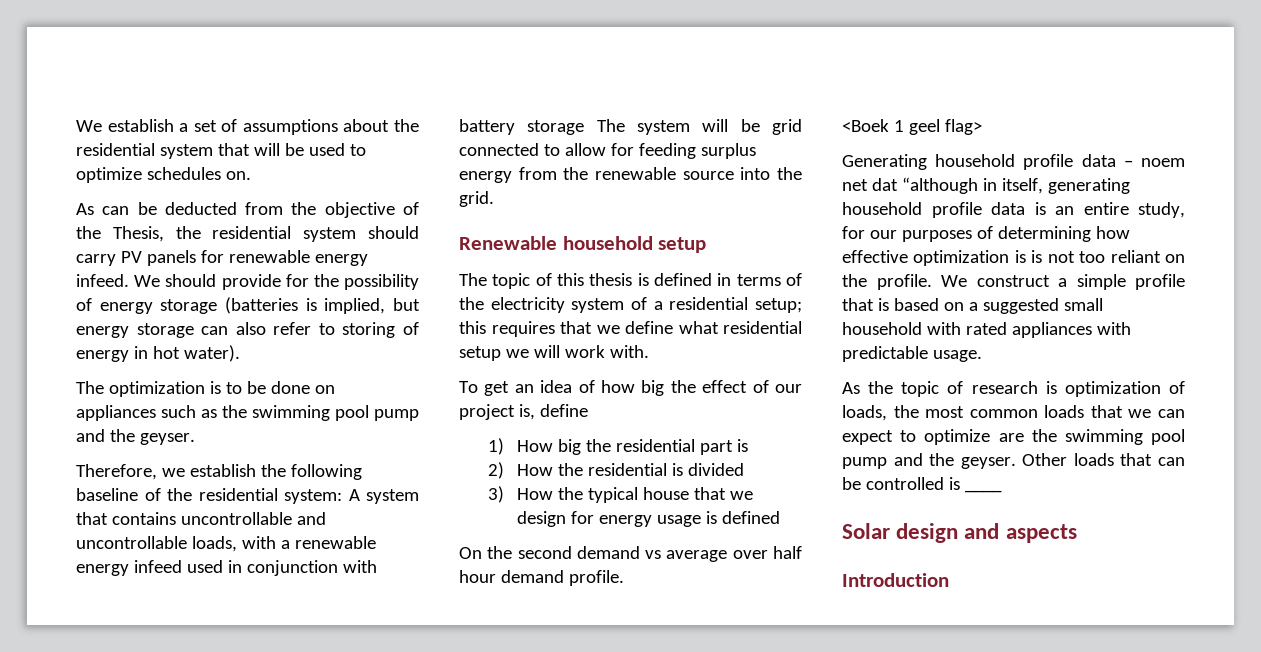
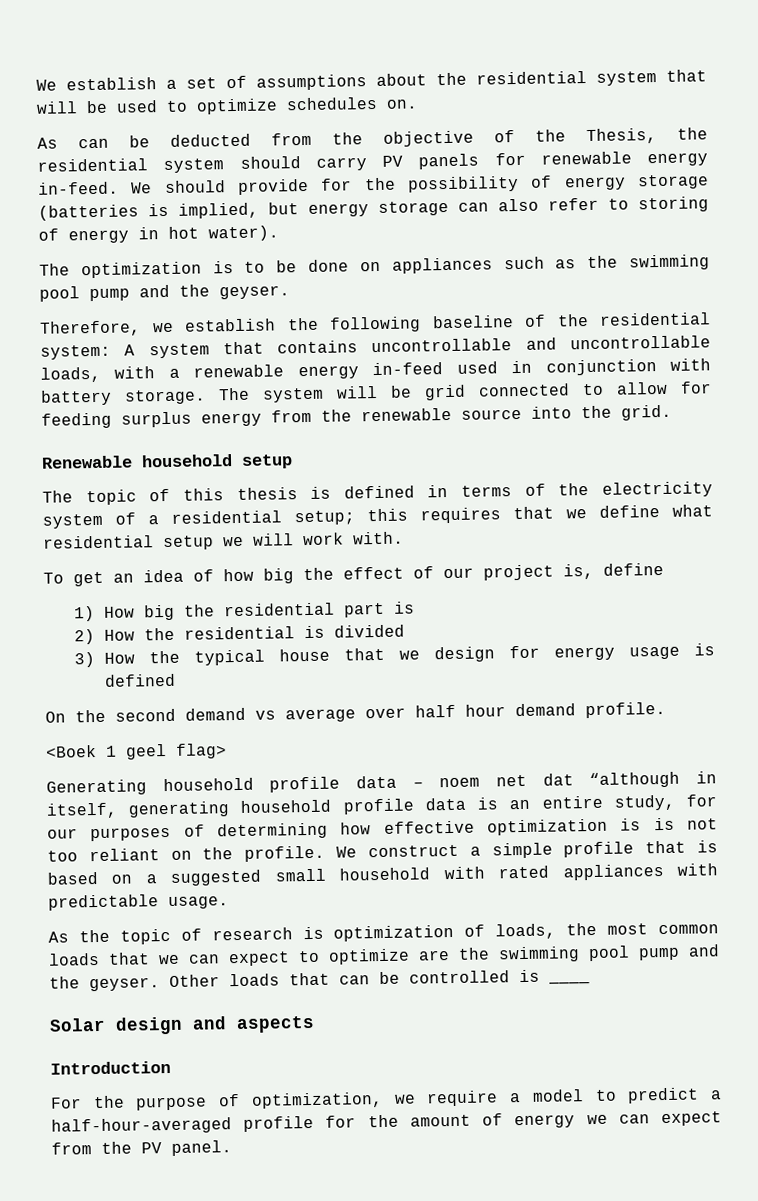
[76,274,129,287] infeed. -> [38,181,119,195] in-feed.
[133,560,182,573] infeed -> [372,362,444,376] in-feed
[527,120,585,135] storage -> [125,389,206,405] storage.
(949, 580) none -> [50,1087,723,1111] [51,1111,722,1135] [51,1140,232,1156] // For the purpose of optimization, we require a model to predict a half-hour-averaged profile for the amount of energy we can expect from the PV panel.

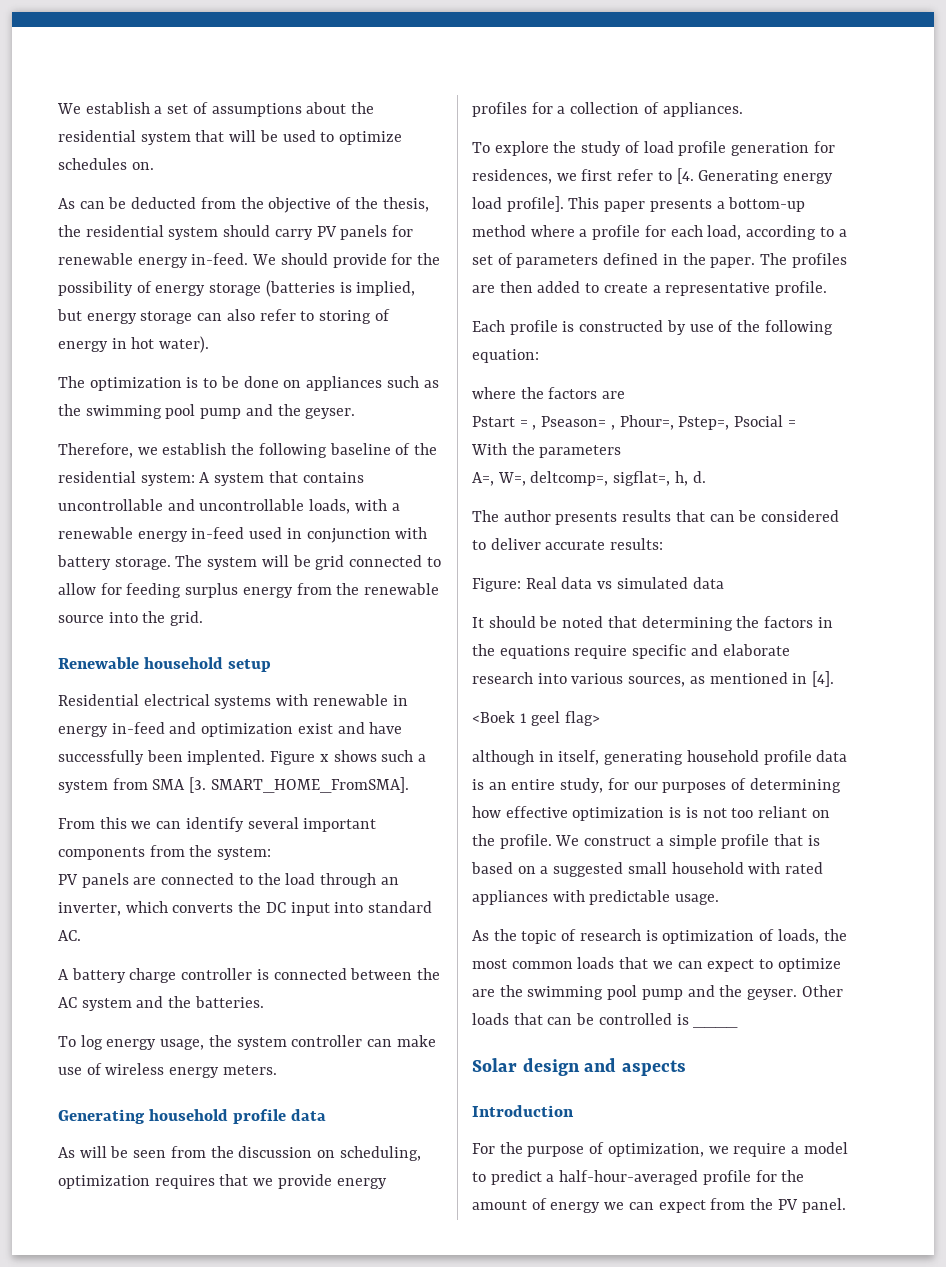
[586,128,657,145] Thesis, -> [382,197,429,212] thesis,
[42,481,713,506] [42,504,713,529] [43,531,404,551] [43,562,664,587] [74,601,416,622] [74,624,406,645] [74,643,716,668] [105,673,177,687] [45,701,666,723] [46,743,227,760] [46,771,681,796] The topic of this thesis is defined in terms of the electricity system of a residential setup; this requires that we define what residential setup we will work with. // To get an idea of how big the effect of our project is, define // 1) How big the residential part is // 2) How the residential is divided // 3) How the typical house that we design for energy usage is defined // On the second demand vs average over half hour demand profile. // <Boek 1 geel flag> // Generating household profile data – noem net dat “although -> [58,694,408,709] [58,722,403,737] [58,750,427,765] [58,777,409,793] [58,817,377,832] [58,845,272,860] [58,873,399,888] [58,901,433,916] [58,930,81,941] [58,968,441,983] [58,996,264,1011] [58,1035,436,1050] [58,1063,277,1078] [58,1109,327,1124] [58,1146,421,1161] [58,1174,387,1189] [472,102,743,117] [472,141,835,156] [472,168,834,184] [472,196,806,212] [472,225,847,240] [472,253,847,268] [472,281,828,296] [472,320,833,335] [472,349,539,363] [472,387,626,399] [472,415,796,430] [471,443,622,458] [472,471,706,486] [472,510,840,525] [472,538,664,550] [472,577,724,592] [472,616,833,631] [472,644,790,659] [472,671,835,687] [472,711,601,726] [472,750,534,765] Residential electrical systems with renewable in energy in-feed and optimization exist and have successfully been implented. Figure x shows such a system from SMA [3. SMART_HOME_FromSMA]. // From this we can identify several important components from the system: // PV panels are connected to the load through an inverter, which converts the DC input into standard AC. // A battery charge controller is connected between the AC system and the batteries. // To log energy usage, the system controller can make use of wireless energy meters. // Generating household profile data // As will be seen from the discussion on scheduling, optimization requires that we provide energy profiles for a collection of appliances. // To explore the study of load profile generation for residences, we first refer to [4. Generating energy load profile]. This paper presents a bottom-up method where a profile for each load, according to a set of parameters defined in the paper. The profiles are then added to create a representative profile. // Each profile is constructed by use of the following equation: // where the factors are // Pstart = , Pseason= , Phour=, Pstep=, Psocial = // With the parameters // A=, W=, deltcomp=, sigflat=, h, d. // The author presents results that can be considered to deliver accurate results: // Figure: Real data vs simulated data // It should be noted that determining the factors in the equations require specific and elaborate research into various sources, as mentioned in [4]. // <Boek 1 geel flag> // although

